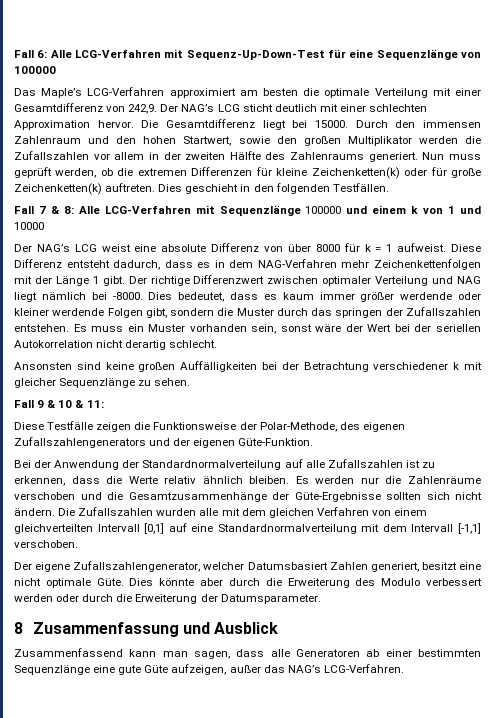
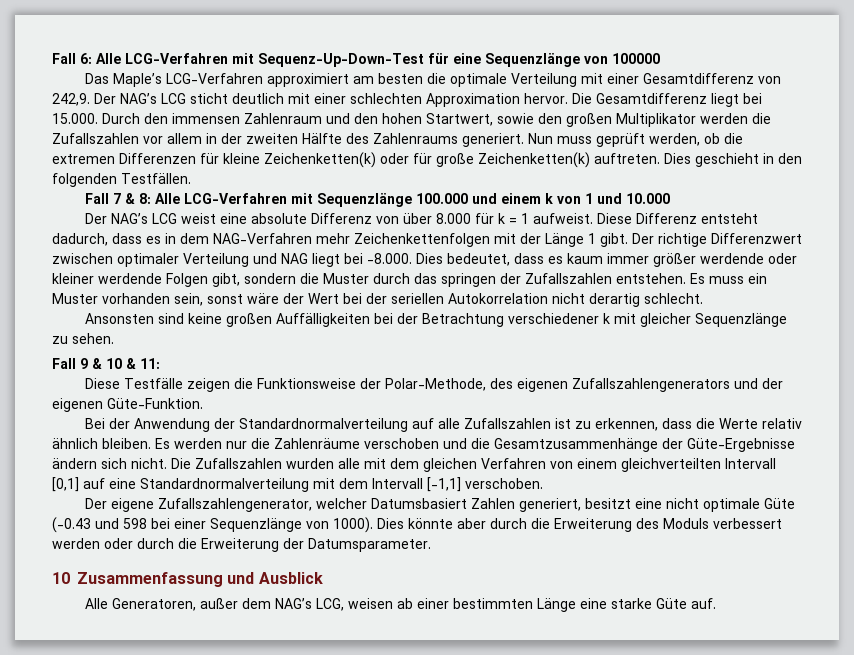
[315,120,348,128] 15000. -> [52,113,98,124] 15.000.
[305,206,342,214] 100000 -> [415,193,468,204] 100.000
[14,222,44,230] 10000 -> [625,193,670,204] 10.000
[315,244,340,252] 8000 -> [435,213,471,224] 8.000
[41,292,143,300] nämlich bei -8000. -> [344,253,412,264] bei -8.000.
[386,492,482,500] [14,508,55,516] sollten sich nicht ändern. -> [52,458,167,469] ändern sich nicht.
[96,578,124,586] Güte. -> [763,498,795,509] [52,517,373,533] Güte (-0.43 und 598 bei einer Sequenzlänge von 1000).
[381,578,421,586] Modulo -> [663,518,709,529] Moduls
[14,622,23,634] 8 -> [52,572,70,584] 10
[14,648,481,659] [14,664,404,675] Zusammenfassend kann man sagen, dass alle Generatoren ab einer bestimmten Sequenzlänge eine gute Güte aufzeigen, außer das NAG’s LCG-Verfahren. -> [84,598,716,612] Alle Generatoren, außer dem NAG’s LCG, weisen ab einer bestimmten Länge eine starke Güte auf.

